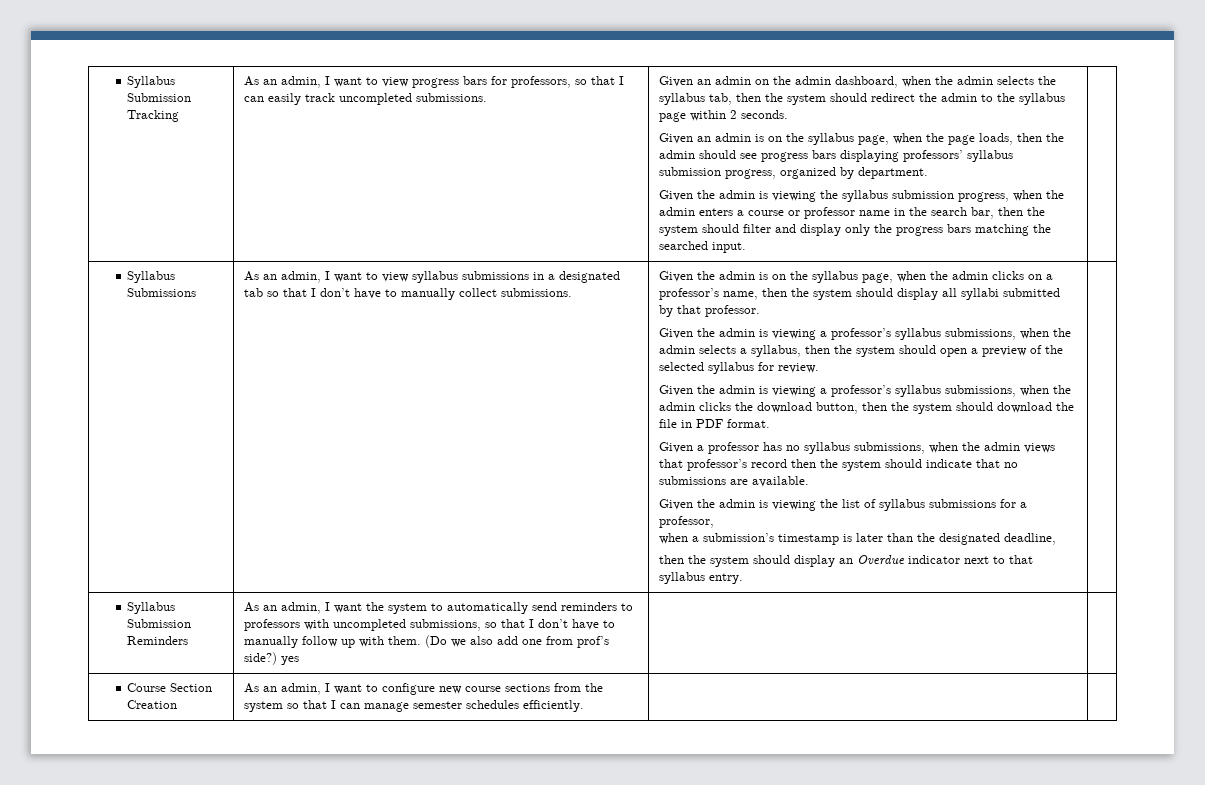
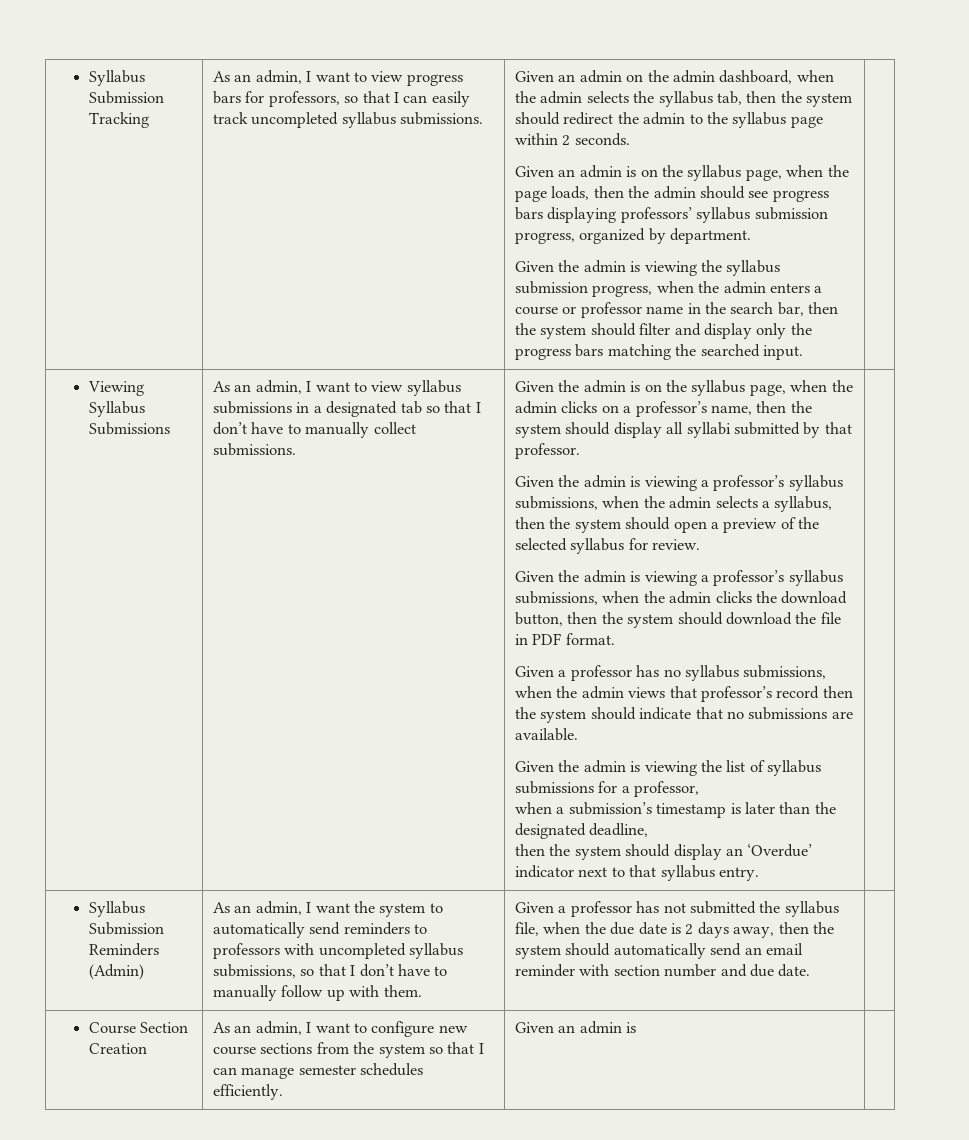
(412, 99) none -> [341,112,396,128] syllabus
(746, 247) none -> [87,381,144,396] Viewing
[856,555,905,565] Overdue -> [747,843,813,857] ‘Overdue’
(189, 640) none -> [88,964,144,980] (Admin)
(406, 625) none -> [409,943,464,959] syllabus
[424,635,609,648] [243,652,299,665] (Do we also add one from prof’s side?) yes | -> [514,901,839,917] [514,922,835,938] [514,943,803,959] [514,964,811,977] | Given a professor has not submitted the syllabus file, when the due date is 2 days away, then the system should automatically send an email reminder with section number and due date.
(584, 706) none -> [514,1021,637,1034] Given an admin is

